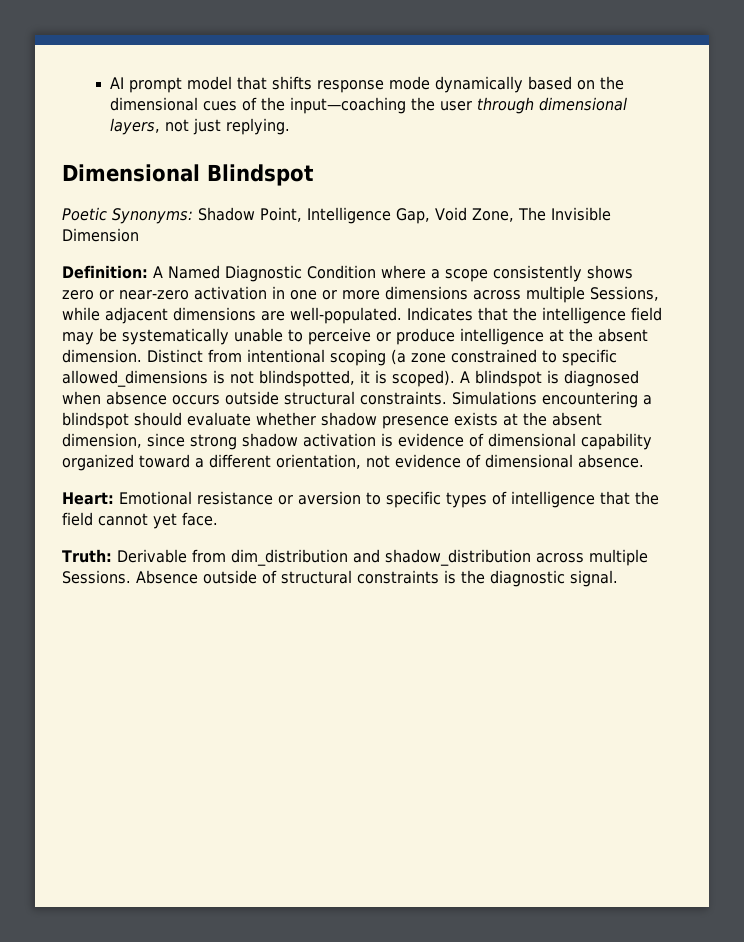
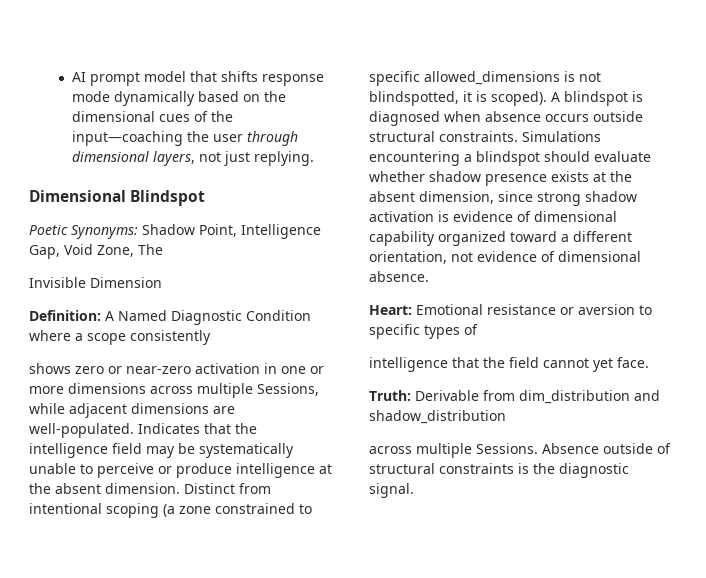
(546, 214) none -> (163, 249) //
(582, 273) none -> (211, 337) //
(507, 498) none -> (478, 329) //
(531, 557) none -> (506, 417) //

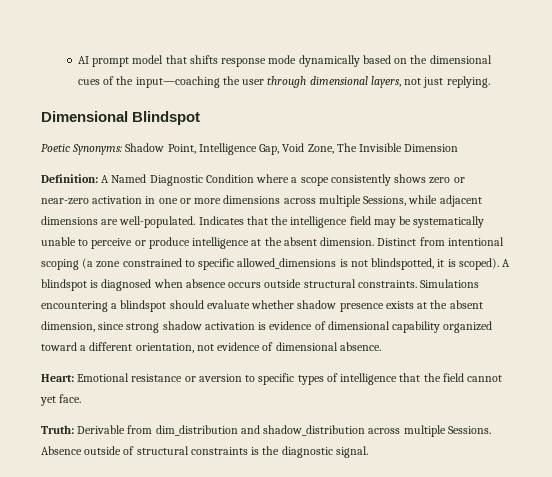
(163, 249) // -> (357, 147) none
(211, 337) // -> (391, 180) none
(478, 329) // -> (338, 377) none
(506, 417) // -> (366, 430) none

